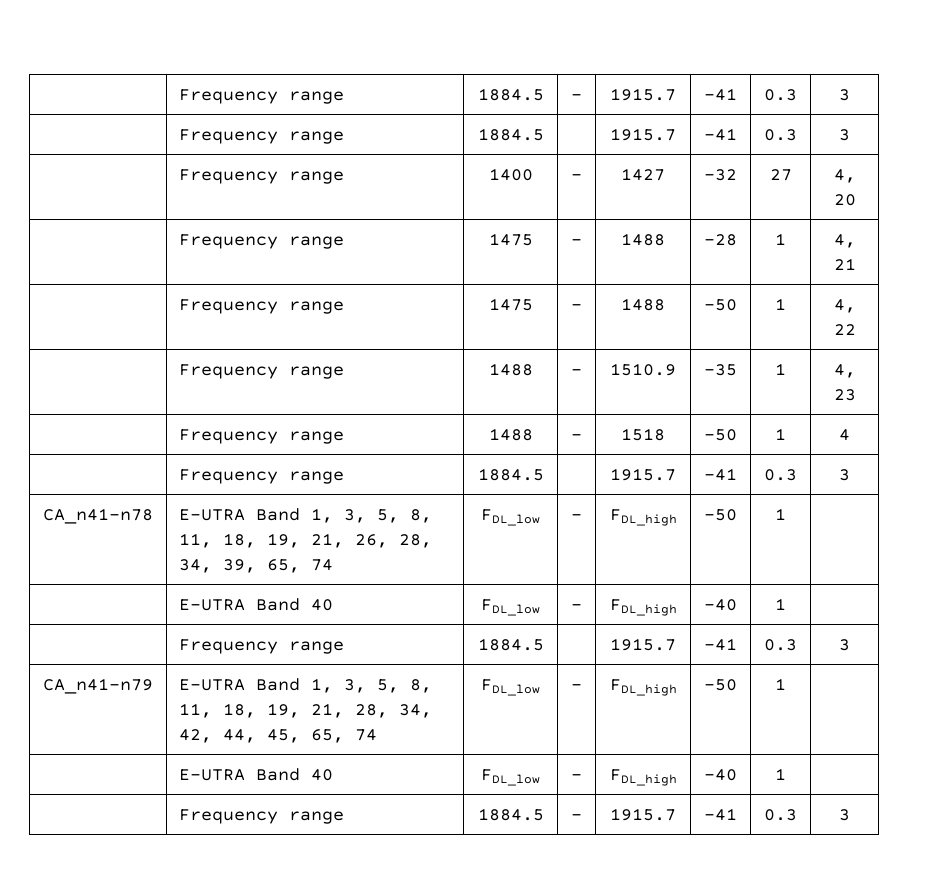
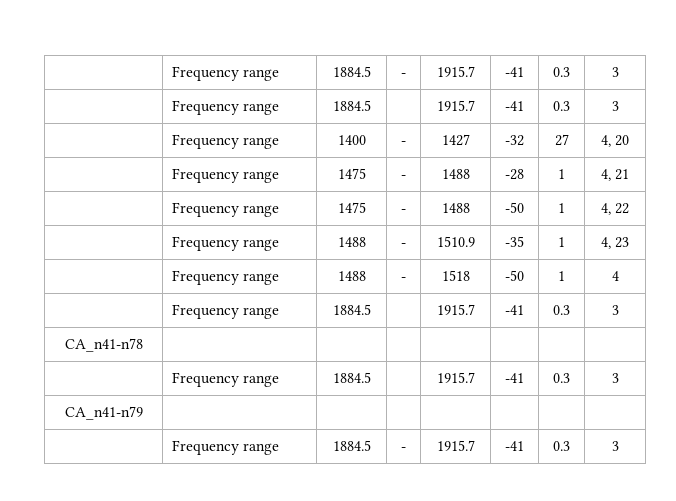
[179,508,433,523] [179,533,433,548] [179,559,334,573] [481,509,540,526] [571,514,582,520] [609,509,677,526] [704,509,737,521] [775,508,786,520] [179,598,334,611] [481,599,540,616] [571,604,582,610] [609,599,677,616] [704,599,737,611] [775,598,786,610] E-UTRA Band 1, 3, 5, 8, 11, 18, 19, 21, 26, 28, 34, 39, 65, 74 | FDL_low | - | FDL_high | -50 | 1 | // | E-UTRA Band 40 | FDL_low | - | FDL_high | -40 | 1 -> (143, 345) | | | | |
[179,678,433,693] [179,703,433,718] [179,729,378,743] [481,679,540,696] [571,684,582,690] [609,679,677,696] [704,679,737,691] [775,678,786,690] [179,768,334,781] [481,769,540,786] [571,774,582,780] [609,769,677,786] [704,769,737,781] [775,768,786,780] E-UTRA Band 1, 3, 5, 8, 11, 18, 19, 21, 28, 34, 42, 44, 45, 65, 74 | FDL_low | - | FDL_high | -50 | 1 | // | E-UTRA Band 40 | FDL_low | - | FDL_high | -40 | 1 -> (143, 413) | | | | |

